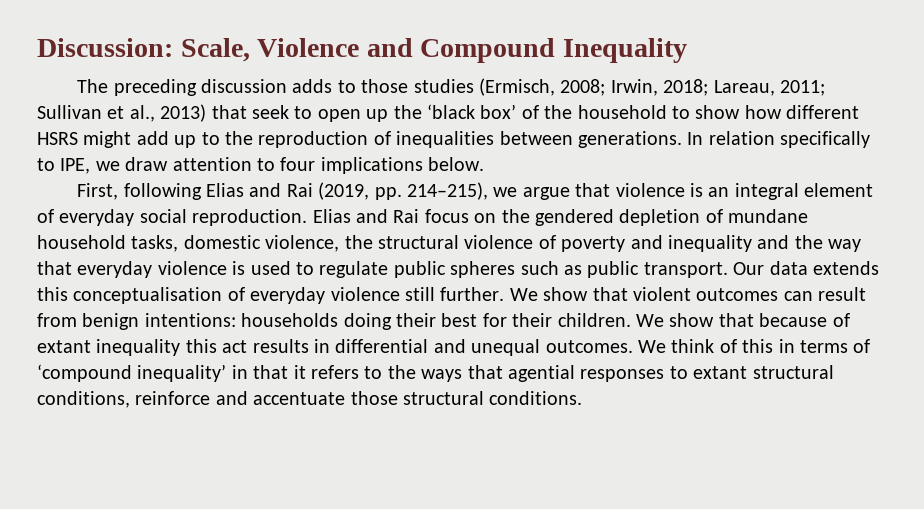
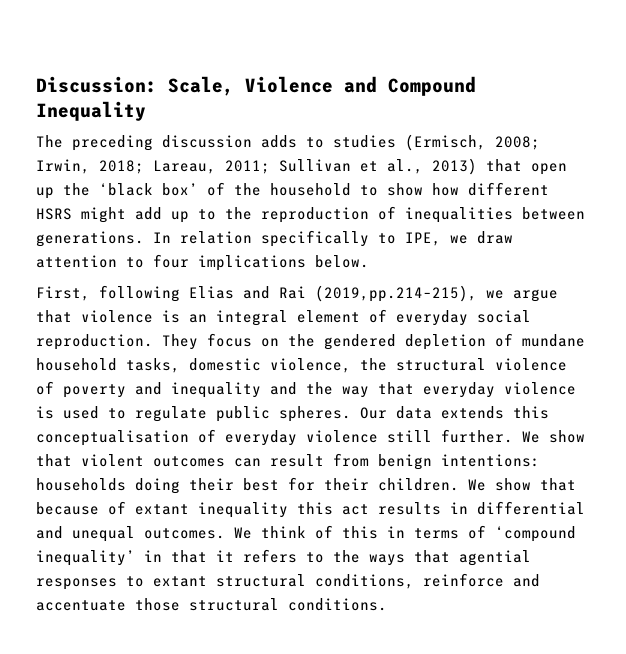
[361,79,409,93] those -> (324, 142) none
[252,105,313,119] seek to -> (522, 165) none
[318,182,488,200] (2019, pp. 214–215), -> [315,285,477,302] (2019,pp.214–215),
[312,209,420,223] Elias and Rai -> [162,334,198,350] They
[450,261,728,278] spheres such as public transport. -> [279,406,351,422] spheres.

